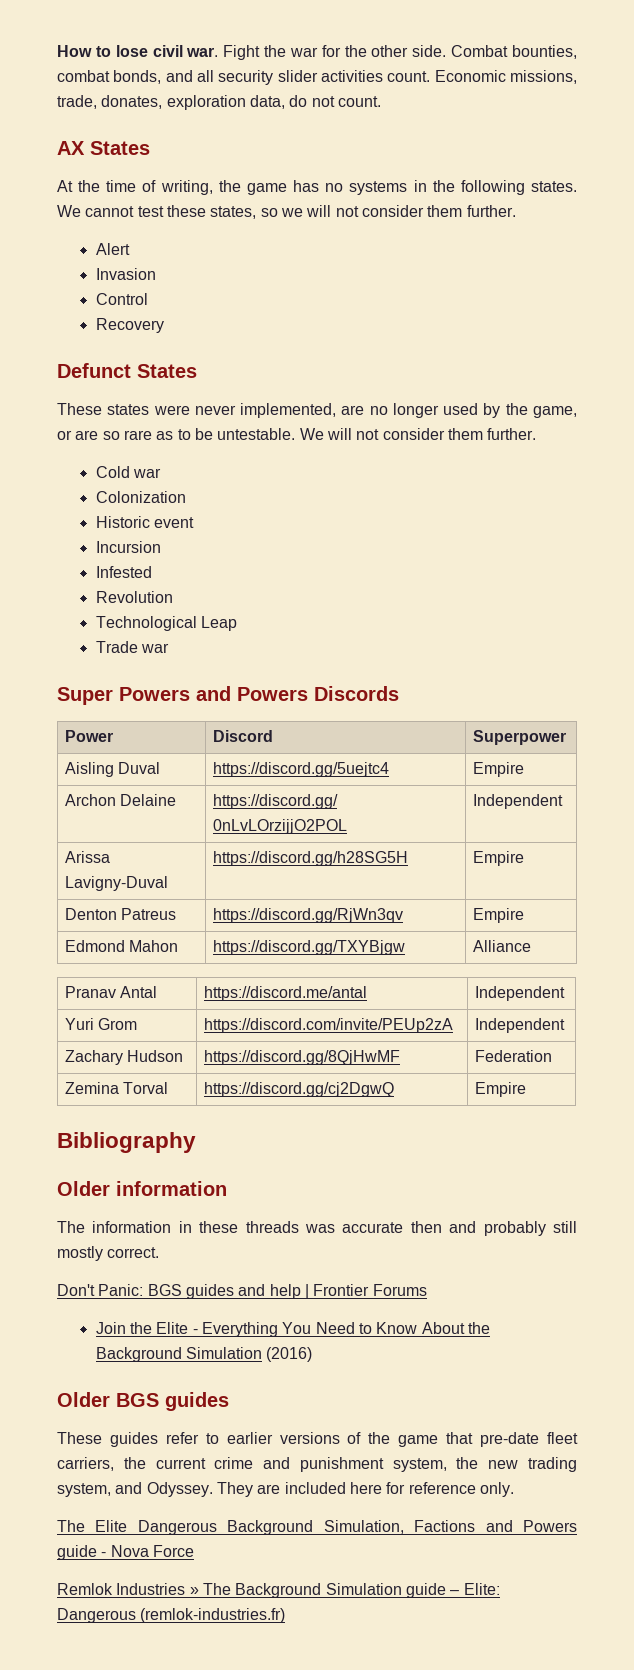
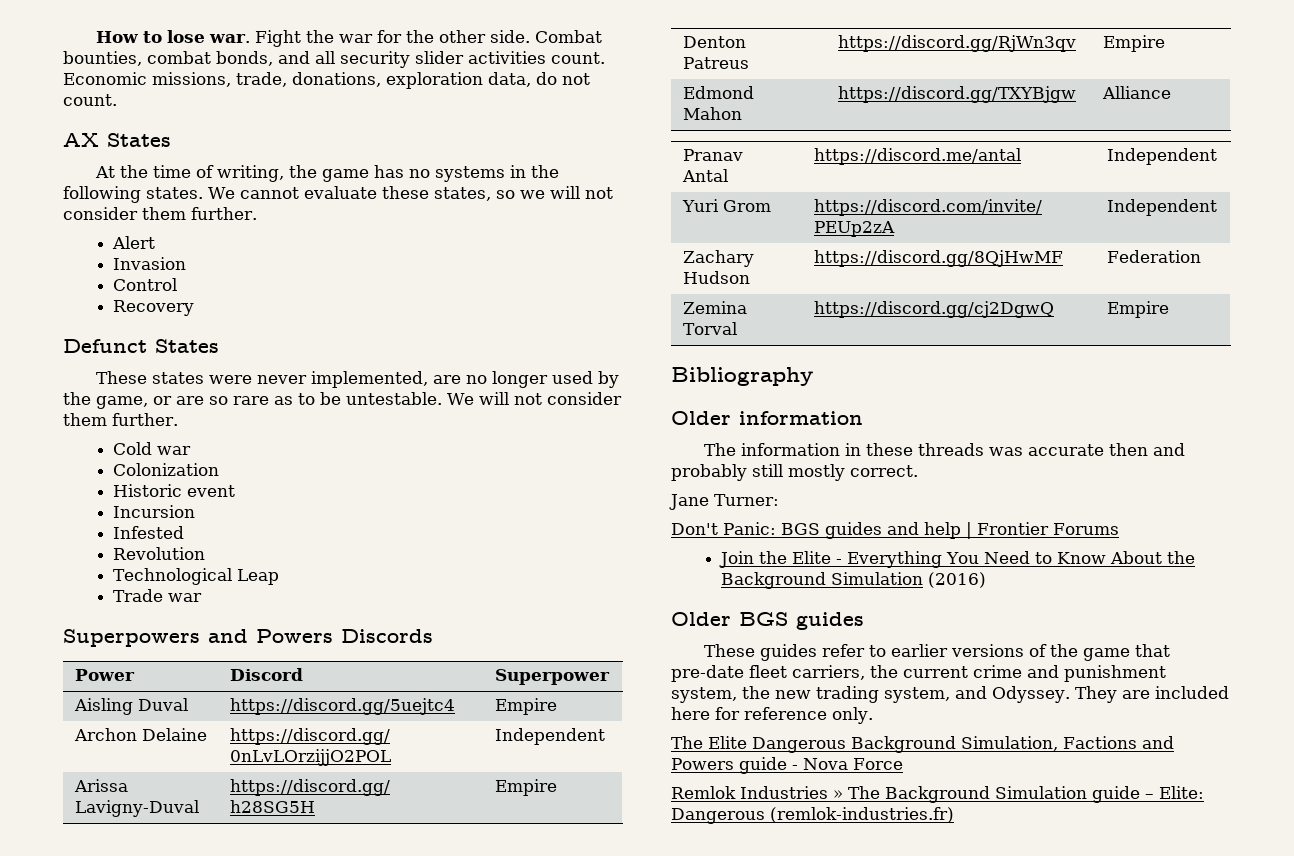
[152,45,183,57] civil -> (205, 36) none
[101,95,163,109] donates, -> [292,72,381,87] donations,
[137,206,164,217] test -> [303,186,377,199] evaluate
[57,687,190,705] Super Powers -> [63,629,200,647] Superpowers
(160, 1252) none -> [669,494,779,510] // Jane Turner:

